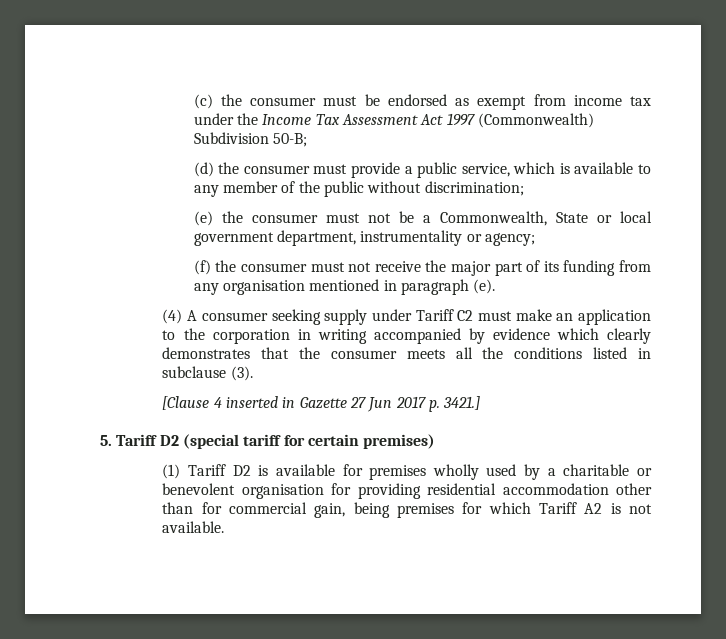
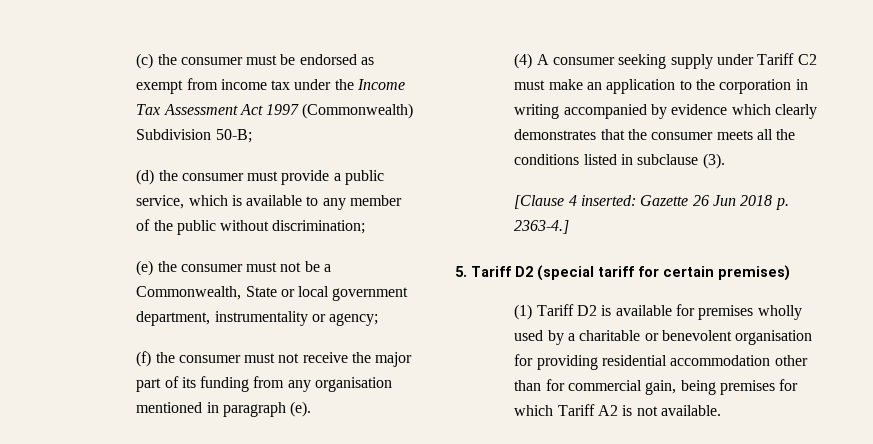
[226,396,481,412] inserted in Gazette 27 Jun 2017 p. 3421.] -> [581,195,789,210] [514,220,570,234] inserted: Gazette 26 Jun 2018 p. 2363-4.]

